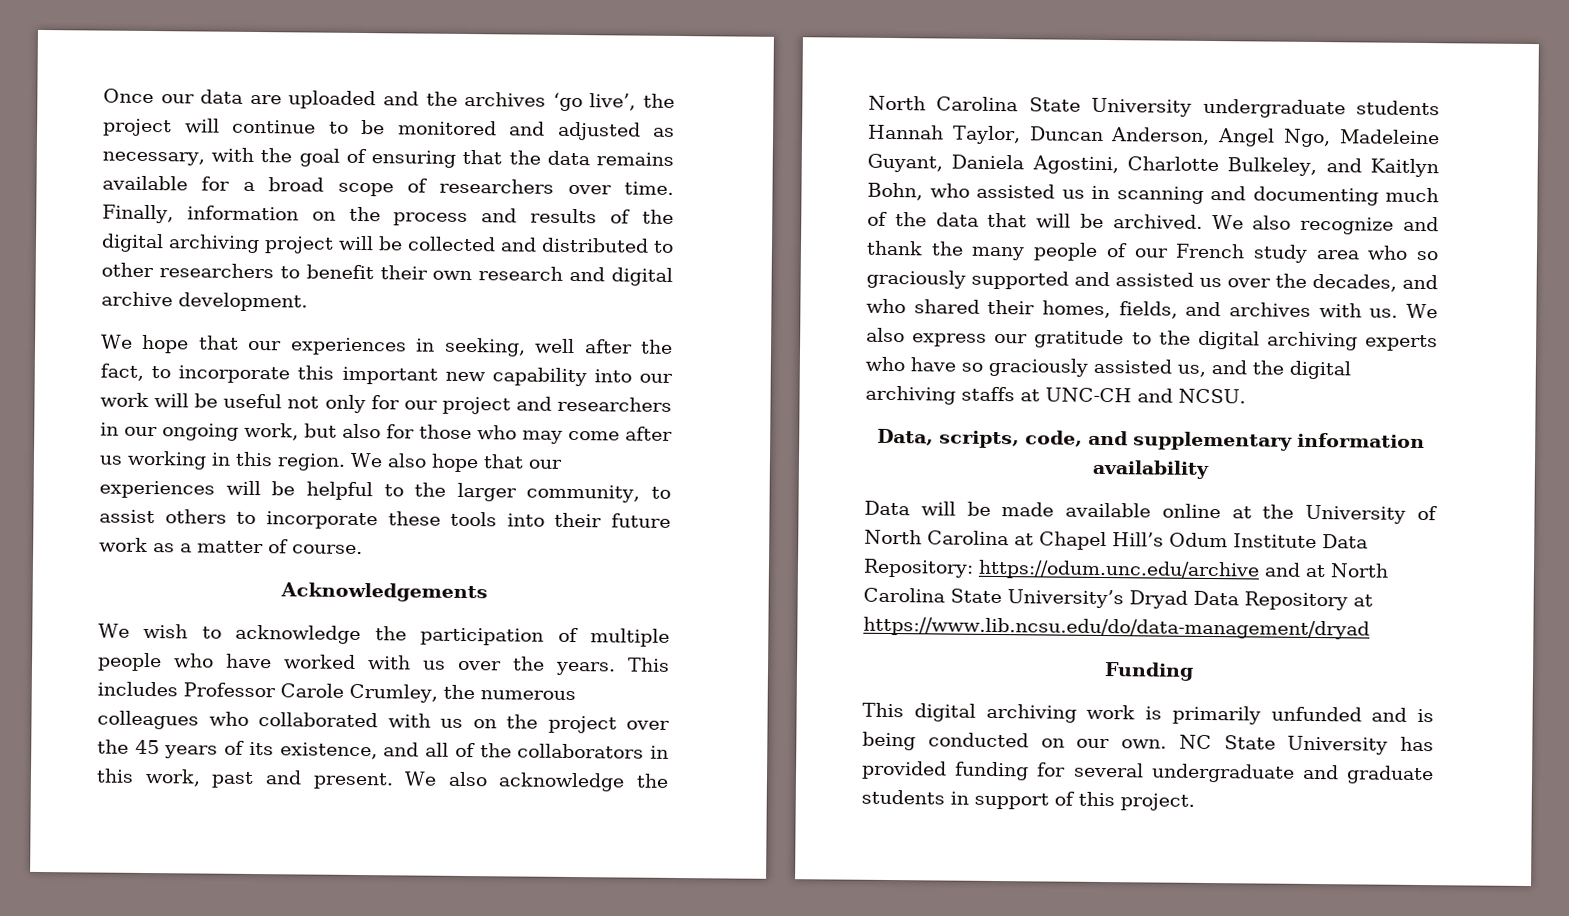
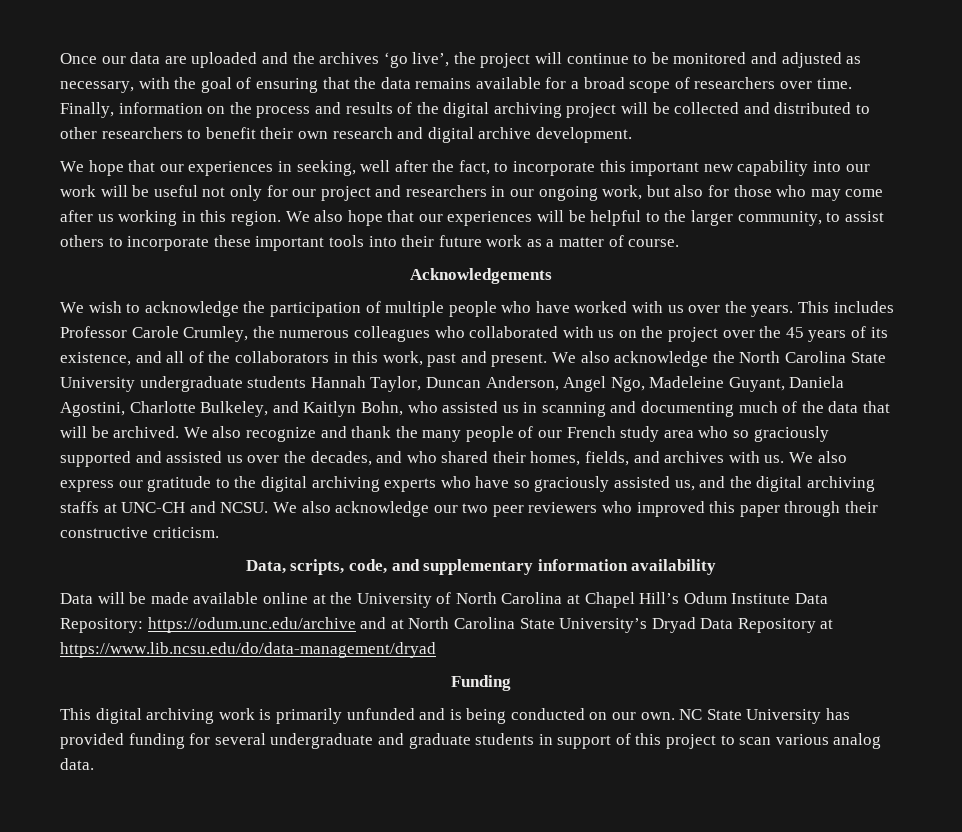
(441, 518) none -> [255,236,325,251] important
(1246, 396) none -> [272,501,879,517] [60,527,219,538] We also acknowledge our two peer reviewers who improved this paper through their constructive criticism.
[1120,793,1195,811] project. -> [666,733,882,749] [60,758,94,770] project to scan various analog data.

